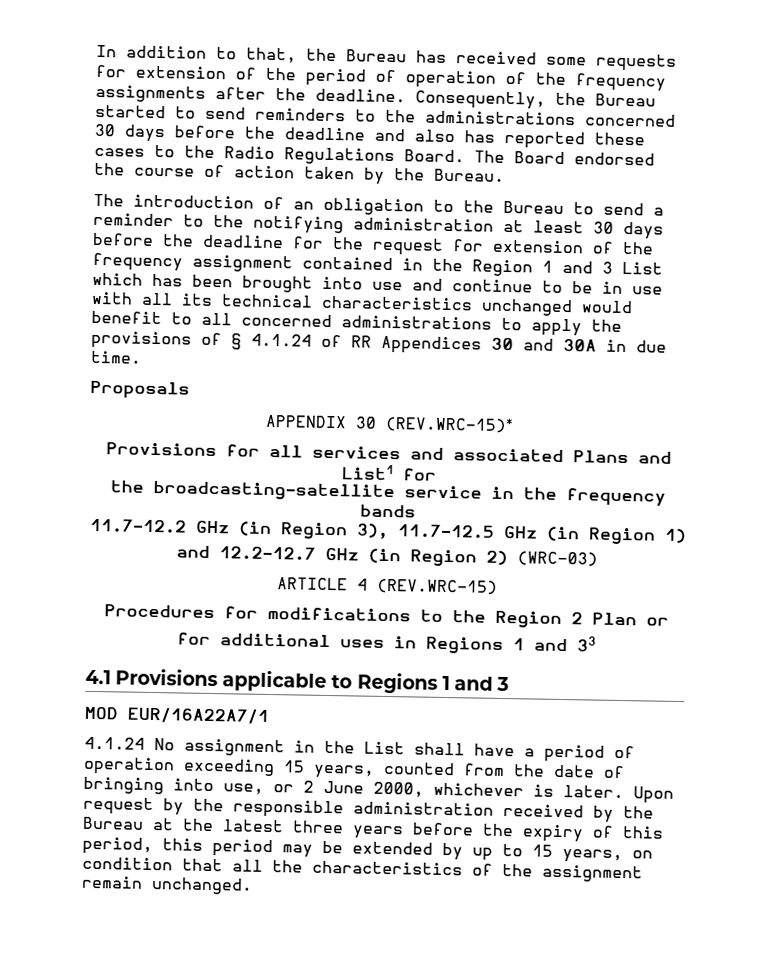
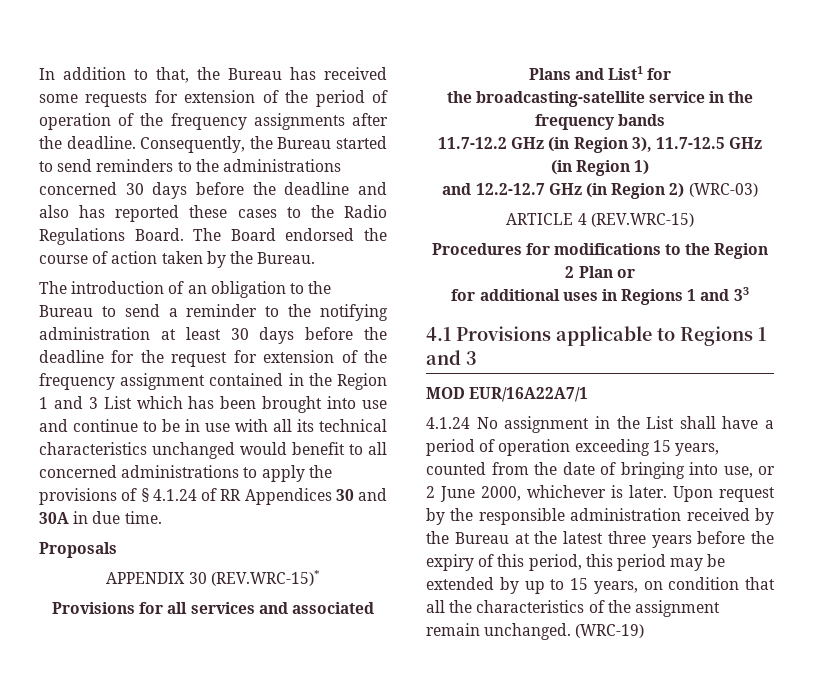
(253, 886) none -> [575,624,645,638] (WRC-19)

